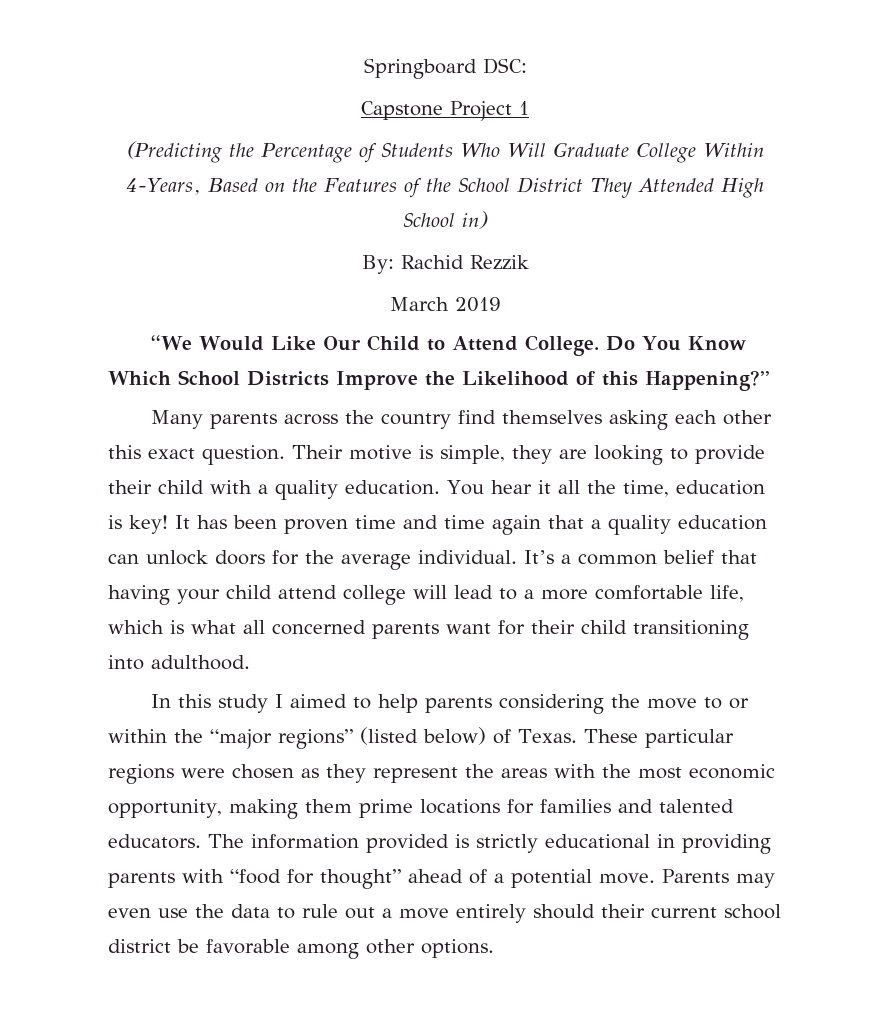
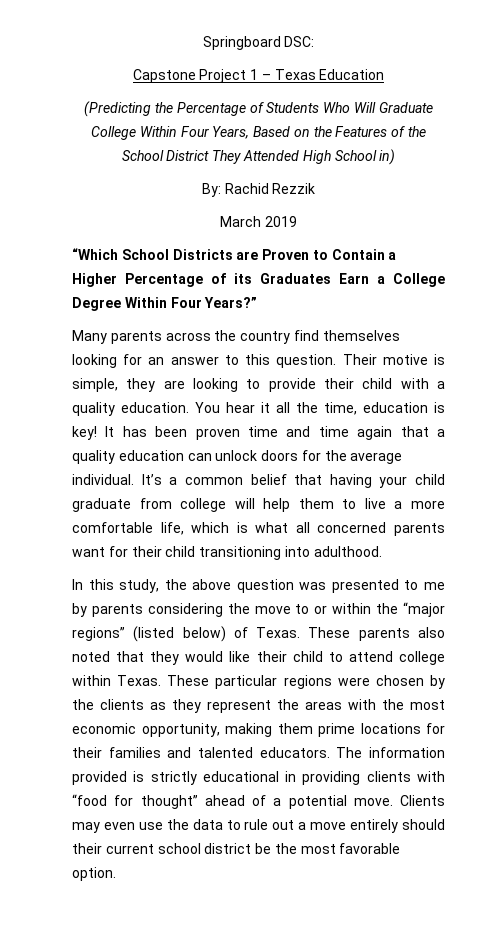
(529, 108) none -> [261,69,385,80] – Texas Education
[126,178,202,195] 4-Years, -> [180,126,250,139] Four Years,
[151,335,747,356] [108,370,770,391] “We Would Like Our Child to Attend College. Do You Know Which School Districts Improve the Likelihood of this Happening?” -> [72,248,397,260] [72,273,445,287] [72,297,258,311] “Which School Districts are Proven to Contain a Higher Percentage of its Graduates Earn a College Degree Within Four Years?”
[609,410,773,430] [108,445,195,459] asking each other this exact -> [72,354,271,368] looking for an answer to this
[278,585,517,605] attend college will lead to -> [72,498,386,512] graduate from college will help them to live
[218,694,419,713] study I aimed to help -> [119,579,445,593] [72,603,87,617] study, the above question was presented to me by
(638, 736) none -> [358,627,445,641] [72,651,445,665] [72,675,210,686] parents also noted that they would like their child to attend college within Texas. These
(294, 771) none -> [429,675,445,689] [72,699,144,710] by the clients
(534, 806) none -> [72,747,102,758] their
[108,872,175,888] parents -> [366,771,411,782] clients
[662,869,729,883] Parents -> [400,795,445,806] Clients
[206,939,494,959] favorable among other options. -> [274,843,401,854] [72,867,116,881] the most favorable option.

